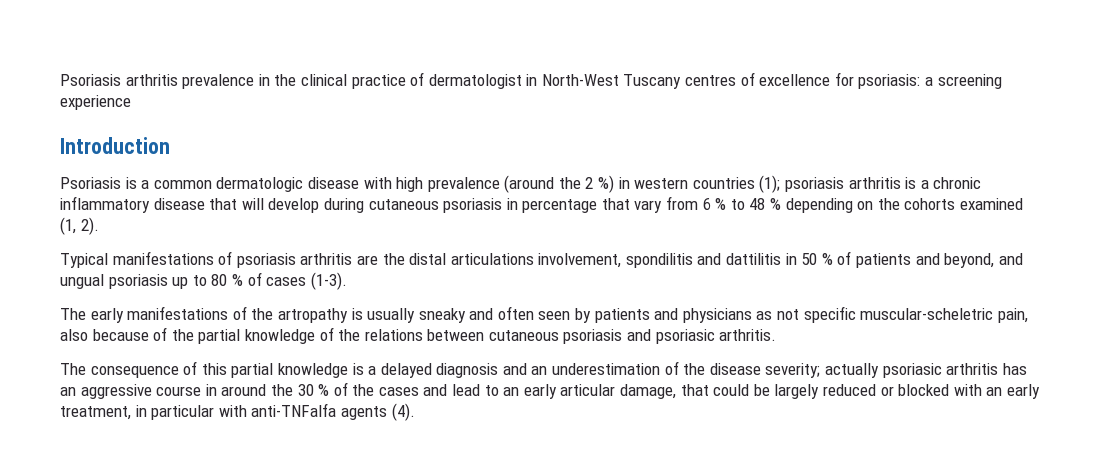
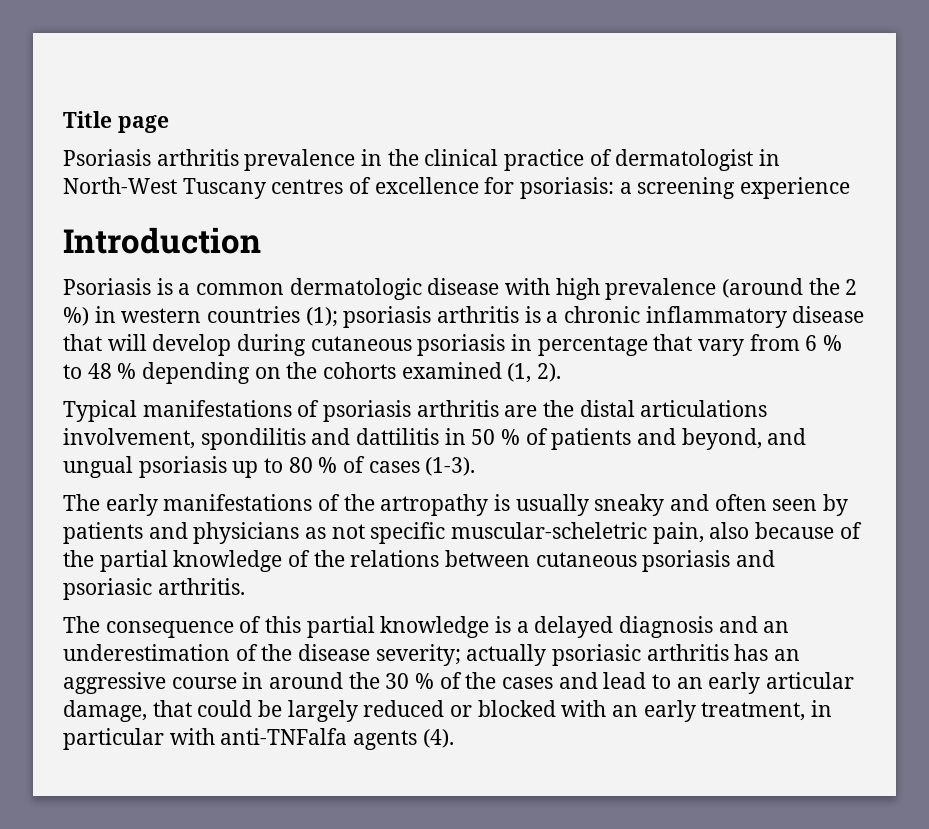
(60, 80) none -> [63,111,169,133] Title page //

